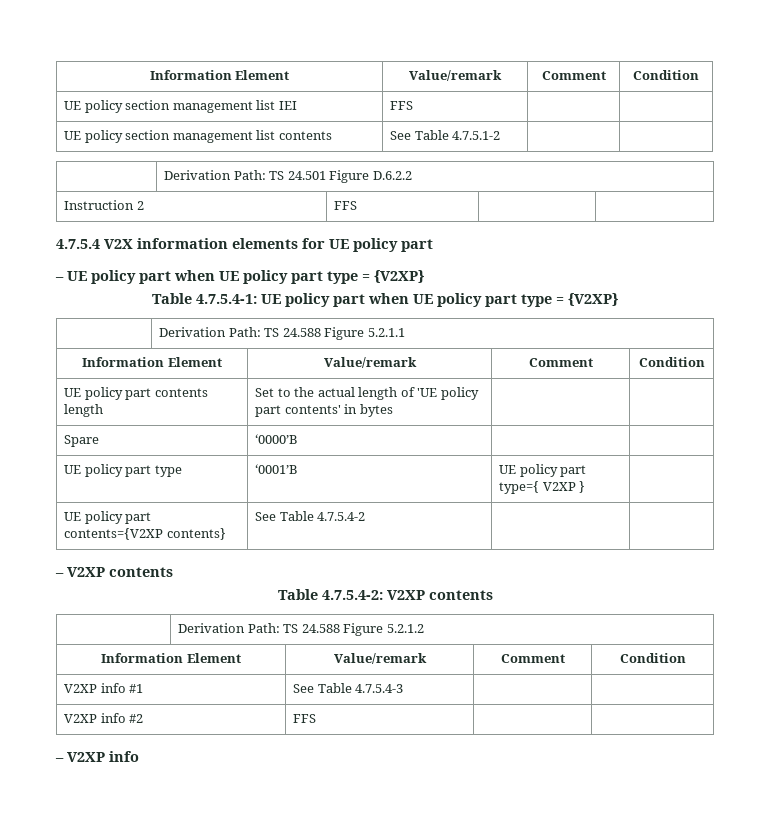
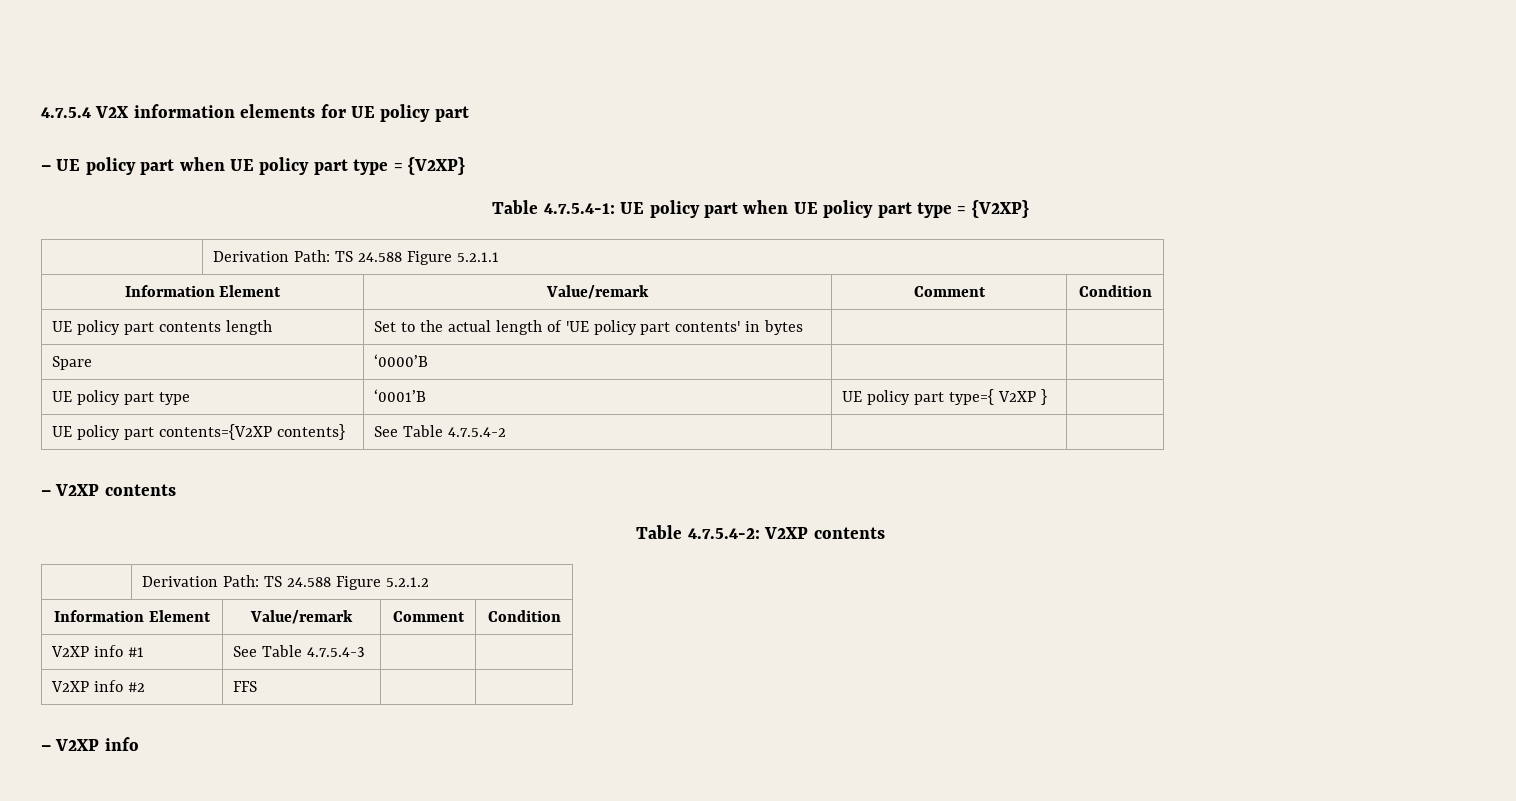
[149,70,290,80] [408,70,502,81] [541,71,606,80] [633,70,699,80] [64,100,297,113] [390,101,414,110] [64,130,332,143] [390,130,501,140] [164,170,412,183] [64,200,144,210] [334,201,358,210] Information Element | Value/remark | Comment | Condition // UE policy section management list IEI | FFS | | // UE policy section management list contents | See Table 4.7.5.1-2 | | // | Derivation Path: TS 24.501 Figure D.6.2.2 // Instruction 2 | FFS | | // -> (41, 112) none

